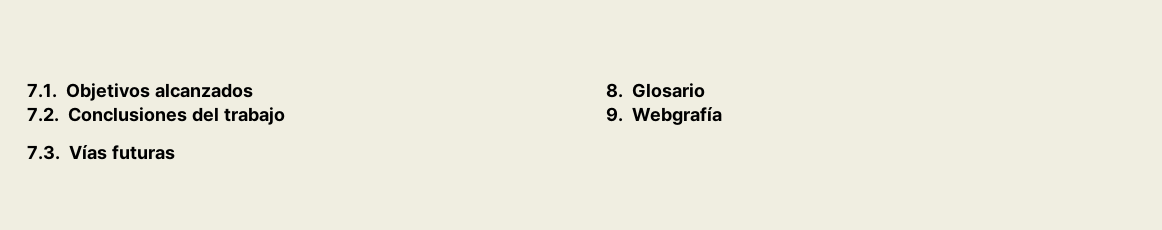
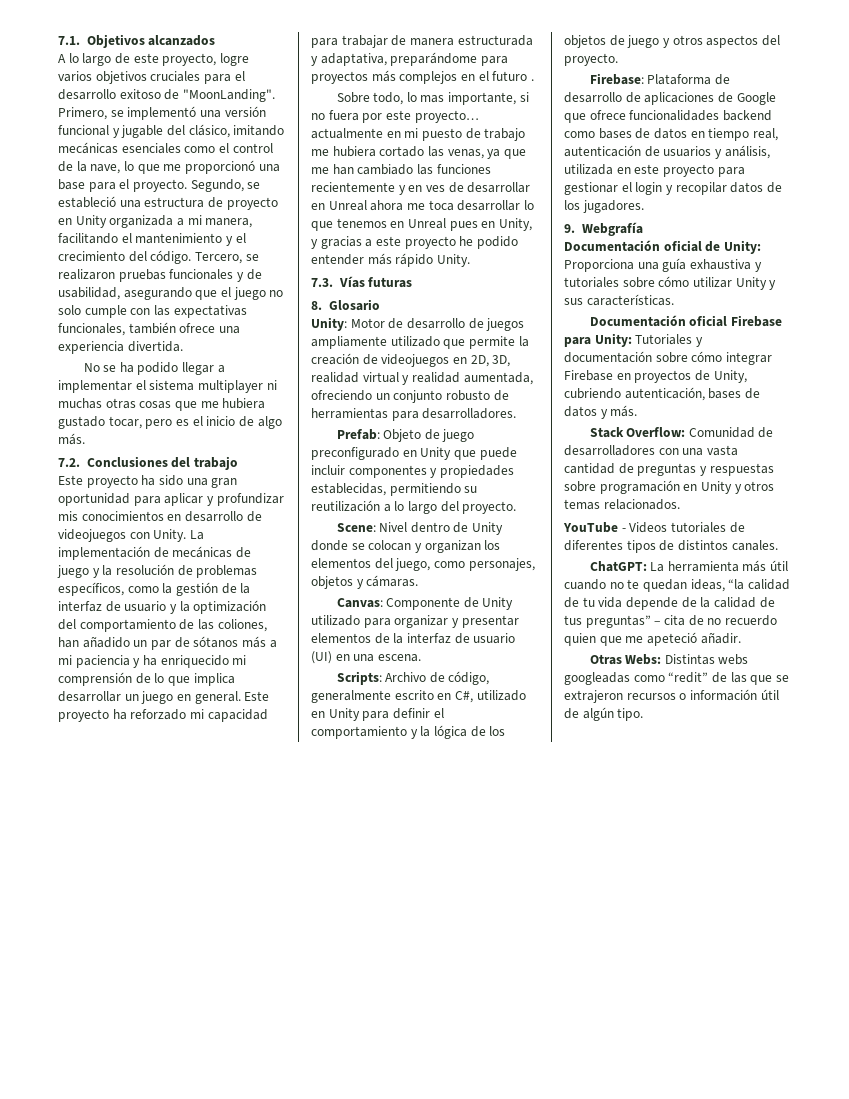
[27,107,286,125] 7.2. Conclusiones del trabajo -> [58,53,249,66] [58,71,245,84] [58,89,275,102] [58,106,266,120] [58,124,285,138] [58,142,273,154] [58,160,280,174] [58,179,261,192] [58,196,278,210] [58,215,253,228] [58,233,246,246] [58,250,259,264] [58,269,262,282] [58,287,284,300] [58,305,247,318] [58,322,240,336] [58,341,183,354] [83,362,225,375] [58,380,277,393] [58,398,266,411] [58,416,282,429] [58,433,85,445] [58,456,239,470] [58,475,238,488] [58,493,284,506] [58,511,262,522] [58,529,204,542] [58,546,251,560] [57,564,258,578] [58,582,251,596] [58,600,267,614] [58,619,267,632] [58,636,277,650] [58,655,247,668] [58,672,235,686] [58,691,270,704] [58,709,268,722] [311,35,533,48] [311,52,508,66] [311,70,534,84] [336,92,529,105] [311,110,479,123] [311,128,526,141] [311,146,526,159] [311,164,491,175] [311,182,531,195] [311,200,534,211] [311,218,532,231] [311,236,518,249] [311,253,470,267] A lo largo de este proyecto, logre varios objetivos cruciales para el desarrollo exitoso de "MoonLanding". Primero, se implementó una versión funcional y jugable del clásico, imitando mecánicas esenciales como el control de la nave, lo que me proporcionó una base para el proyecto. Segundo, se estableció una estructura de proyecto en Unity organizada a mi manera, facilitando el mantenimiento y el crecimiento del código. Tercero, se realizaron pruebas funcionales y de usabilidad, asegurando que el juego no solo cumple con las expectativas funcionales, también ofrece una experiencia divertida. // No se ha podido llegar a implementar el sistema multiplayer ni muchas otras cosas que me hubiera gustado tocar, pero es el inicio de algo más. // 7.2. Conclusiones del trabajo // Este proyecto ha sido una gran oportunidad para aplicar y profundizar mis conocimientos en desarrollo de videojuegos con Unity. La implementación de mecánicas de juego y la resolución de problemas específicos, como la gestión de la interfaz de usuario y la optimización del comportamiento de las coliones, han añadido un par de sótanos más a mi paciencia y ha enriquecido mi comprensión de lo que implica desarrollar un juego en general. Este proyecto ha reforzado mi capacidad para trabajar de manera estructurada y adaptativa, preparándome para proyectos más complejos en el futuro . // Sobre todo, lo mas importante, si no fuera por este proyecto… actualmente en mi puesto de trabajo me hubiera cortado las venas, ya que me han cambiado las funciones recientemente y en ves de desarrollar en Unreal ahora me toca desarrollar lo que tenemos en Unreal pues en Unity, y gracias a este proyecto he podido entender más rápido Unity.
[606,107,723,125] 9. Webgrafía -> [311,317,525,331] [311,336,529,349] [311,353,511,367] [311,372,533,385] [311,390,509,403] [311,408,517,421] [336,429,475,442] [311,447,517,460] [311,465,514,478] [311,483,478,496] [311,500,517,514] [336,522,504,535] [311,540,501,553] [311,558,535,571] [311,575,419,589] [336,597,514,610] [311,615,519,628] [311,633,516,644] [311,651,421,664] [336,671,490,685] [311,690,526,703] [311,708,444,721] [311,725,506,739] [564,35,780,48] [564,53,618,66] [589,73,730,85] [564,92,776,105] [564,110,772,123] [564,128,778,141] [564,145,770,159] [564,164,745,177] [564,182,782,195] [564,200,644,213] [564,222,643,236] [564,240,761,254] [564,258,762,272] [564,276,777,290] [564,294,674,306] [589,315,782,327] [564,333,703,347] [564,351,772,365] [564,370,747,383] [564,387,760,401] [564,405,638,419] [589,427,774,438] [564,445,738,456] [564,463,774,476] [564,480,775,494] [564,499,680,510] [563,522,745,533] [564,540,778,553] [589,560,789,572] [564,579,790,592] [564,597,775,610] [564,615,777,628] [564,632,741,646] [589,654,749,665] [564,672,789,685] [564,689,779,703] [564,707,644,721] Unity: Motor de desarrollo de juegos ampliamente utilizado que permite la creación de videojuegos en 2D, 3D, realidad virtual y realidad aumentada, ofreciendo un conjunto robusto de herramientas para desarrolladores. // Prefab: Objeto de juego preconfigurado en Unity que puede incluir componentes y propiedades establecidas, permitiendo su reutilización a lo largo del proyecto. // Scene: Nivel dentro de Unity donde se colocan y organizan los elementos del juego, como personajes, objetos y cámaras. // Canvas: Componente de Unity utilizado para organizar y presentar elementos de la interfaz de usuario (UI) en una escena. // Scripts: Archivo de código, generalmente escrito en C#, utilizado en Unity para definir el comportamiento y la lógica de los objetos de juego y otros aspectos del proyecto. // Firebase: Plataforma de desarrollo de aplicaciones de Google que ofrece funcionalidades backend como bases de datos en tiempo real, autenticación de usuarios y análisis, utilizada en este proyecto para gestionar el login y recopilar datos de los jugadores. // 9. Webgrafía // Documentación oficial de Unity: Proporciona una guía exhaustiva y tutoriales sobre cómo utilizar Unity y sus características. // Documentación oficial Firebase para Unity: Tutoriales y documentación sobre cómo integrar Firebase en proyectos de Unity, cubriendo autenticación, bases de datos y más. // Stack Overflow: Comunidad de desarrolladores con una vasta cantidad de preguntas y respuestas sobre programación en Unity y otros temas relacionados. // YouTube - Videos tutoriales de diferentes tipos de distintos canales. // ChatGPT: La herramienta más útil cuando no te quedan ideas, “la calidad de tu vida depende de la calidad de tus preguntas” – cita de no recuerdo quien que me apeteció añadir. // Otras Webs: Distintas webs googleadas como “redit” de las que se extrajeron recursos o información útil de algún tipo.

